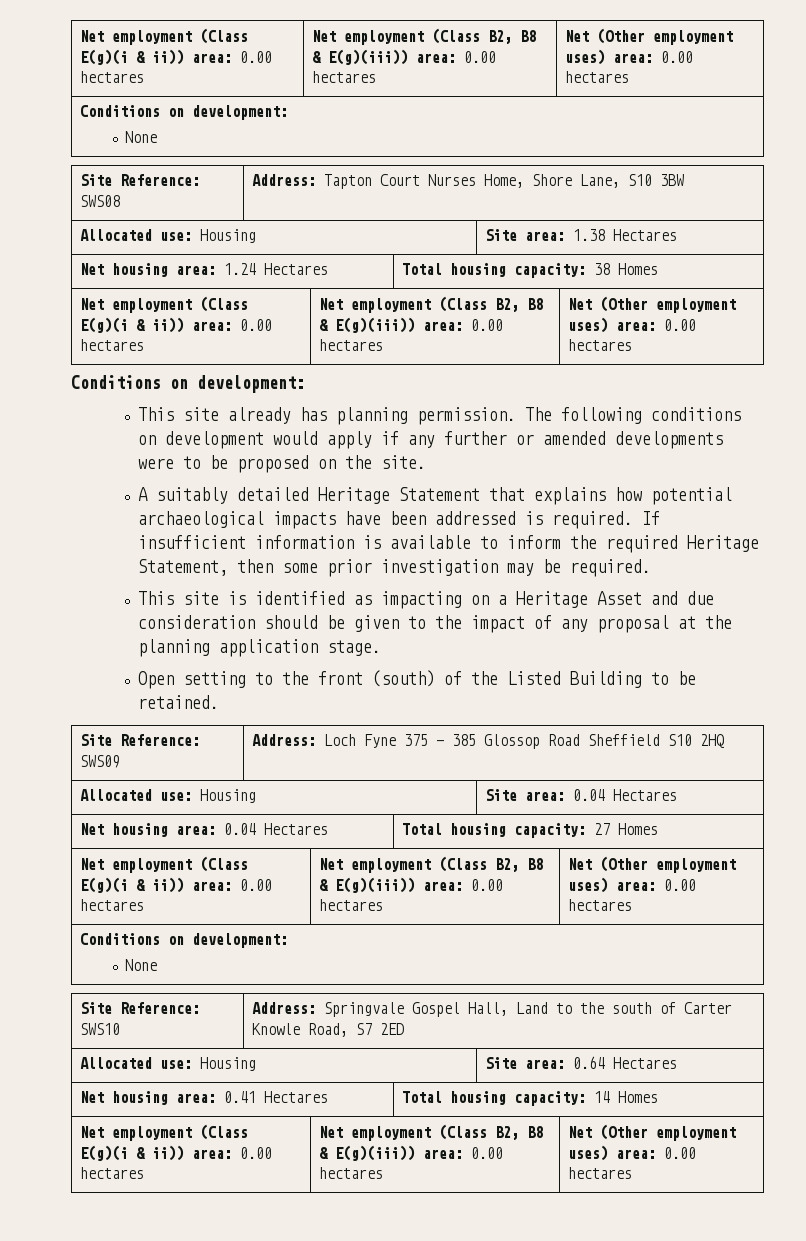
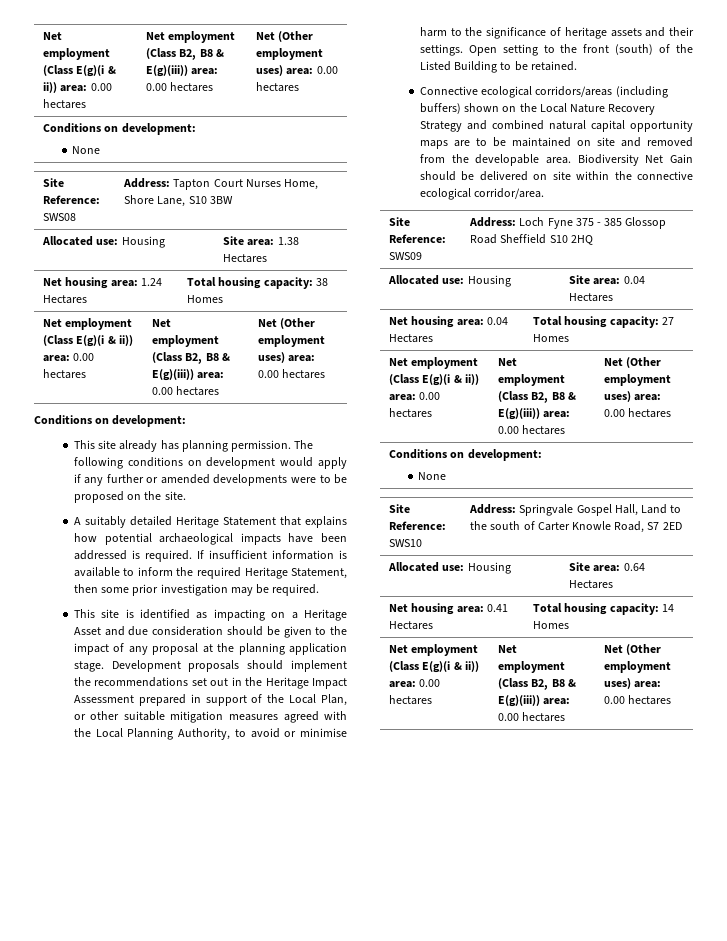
(381, 648) // -> [111,660,347,672] [73,677,348,689] [73,694,347,706] [73,711,347,723] [73,728,347,740] [419,27,694,39] [419,44,463,56] Development proposals should implement the recommendations set out in the Heritage Impact Assessment prepared in support of the Local Plan, or other suitable mitigation measures agreed with the Local Planning Authority, to avoid or minimise harm to the significance of heritage assets and their settings.
(219, 702) none -> [419,86,668,98] [419,103,656,115] [419,120,693,132] [419,137,693,149] [419,154,693,166] [419,171,693,181] [419,188,545,200] // Connective ecological corridors/areas (including buffers) shown on the Local Nature Recovery Strategy and combined natural capital opportunity maps are to be maintained on site and removed from the developable area. Biodiversity Net Gain should be delivered on site within the connective ecological corridor/area.

